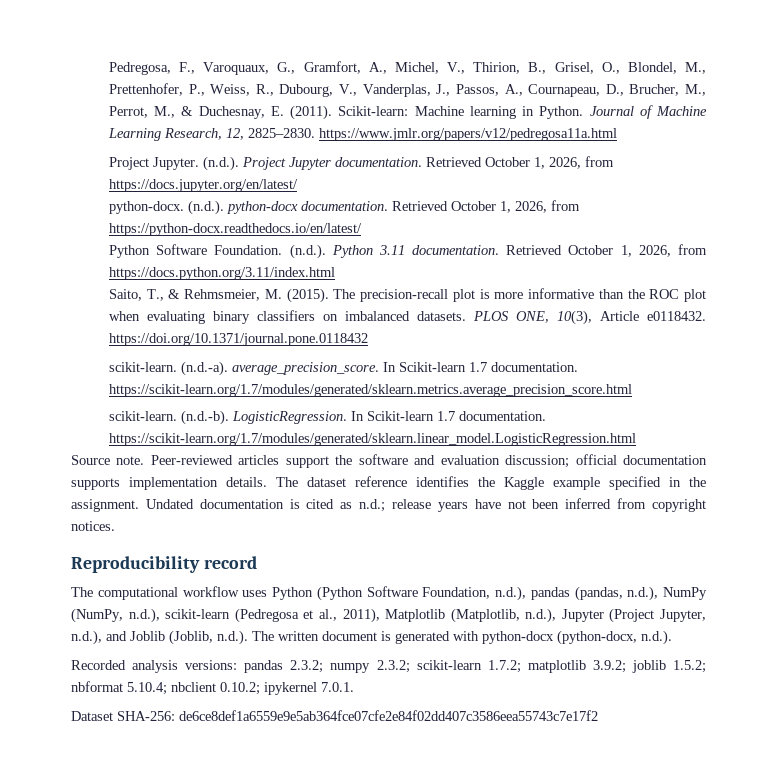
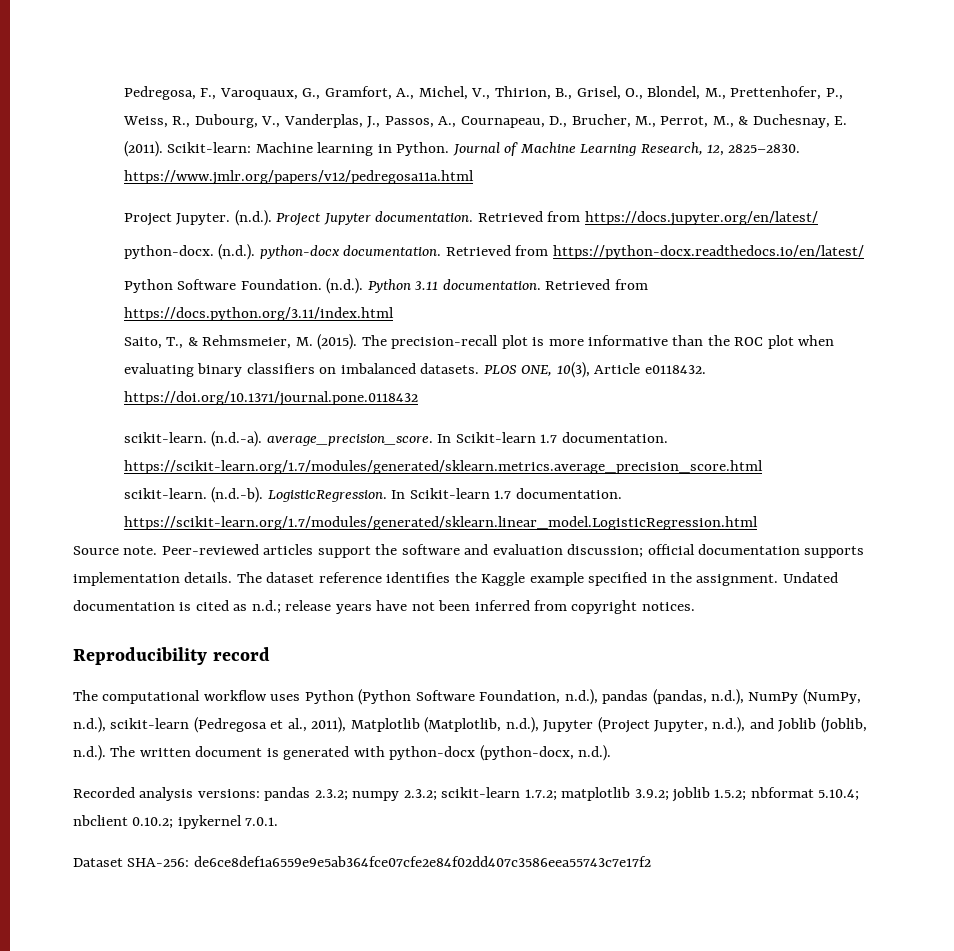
[485,157,582,169] October 1, 2026, -> (543, 216) none
[451,201,548,213] October 1, 2026, -> (511, 250) none
[568,245,671,257] October 1, 2026, -> (611, 284) none

